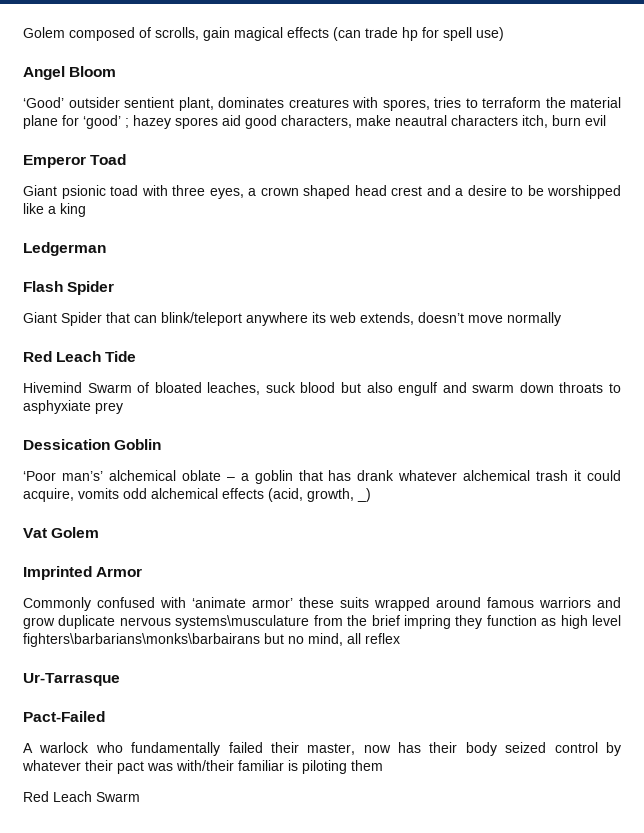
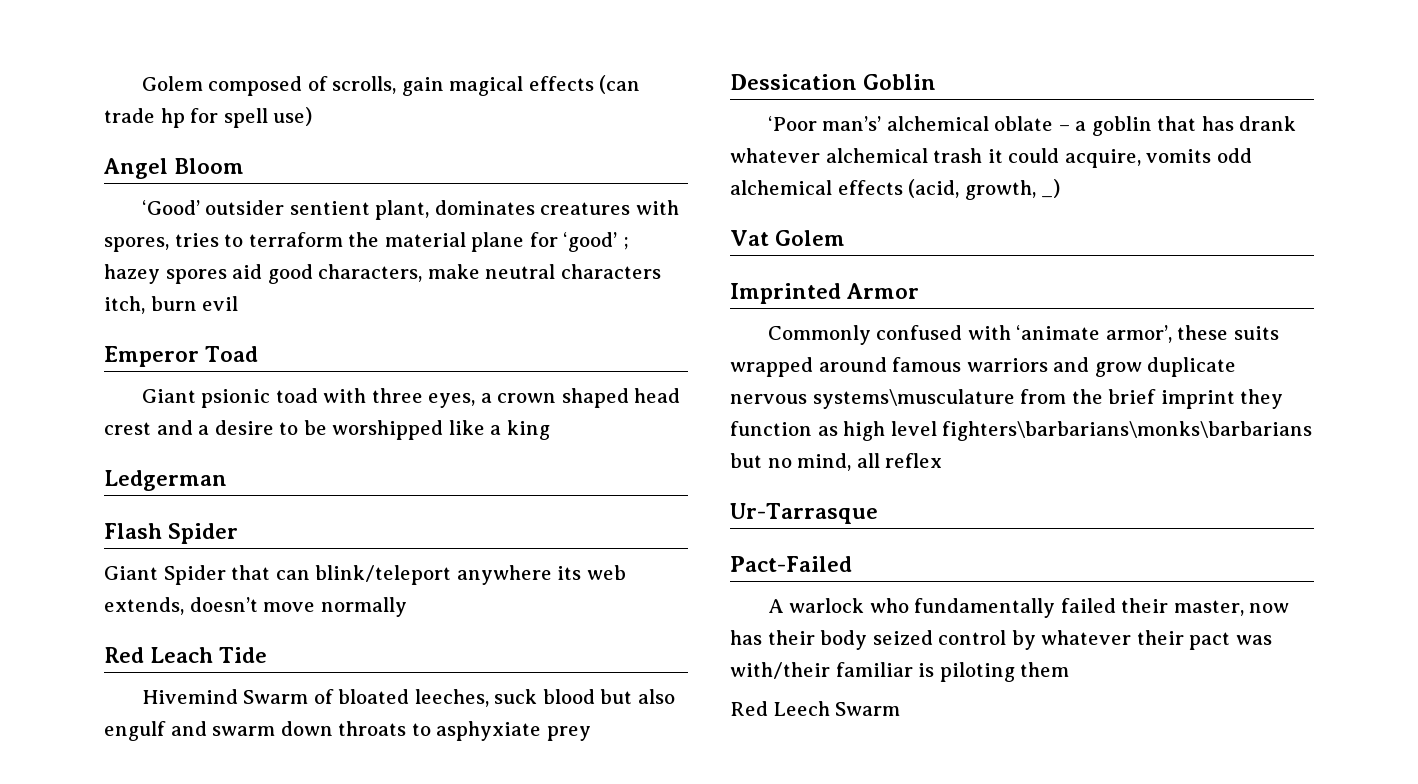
[395,115,447,126] neautral -> [485,264,556,279] neutral
[207,382,261,395] leaches, -> [414,689,489,707] leeches,
[252,598,293,608] armor’ -> [1105,325,1172,343] armor’,
[403,615,451,629] impring -> [1160,390,1235,409] imprint
[23,633,260,647] fighters\barbarians\monks\barbairans -> [942,421,1313,441] fighters\barbarians\monks\barbarians
[53,791,92,802] Leach -> [773,701,830,716] Leech

